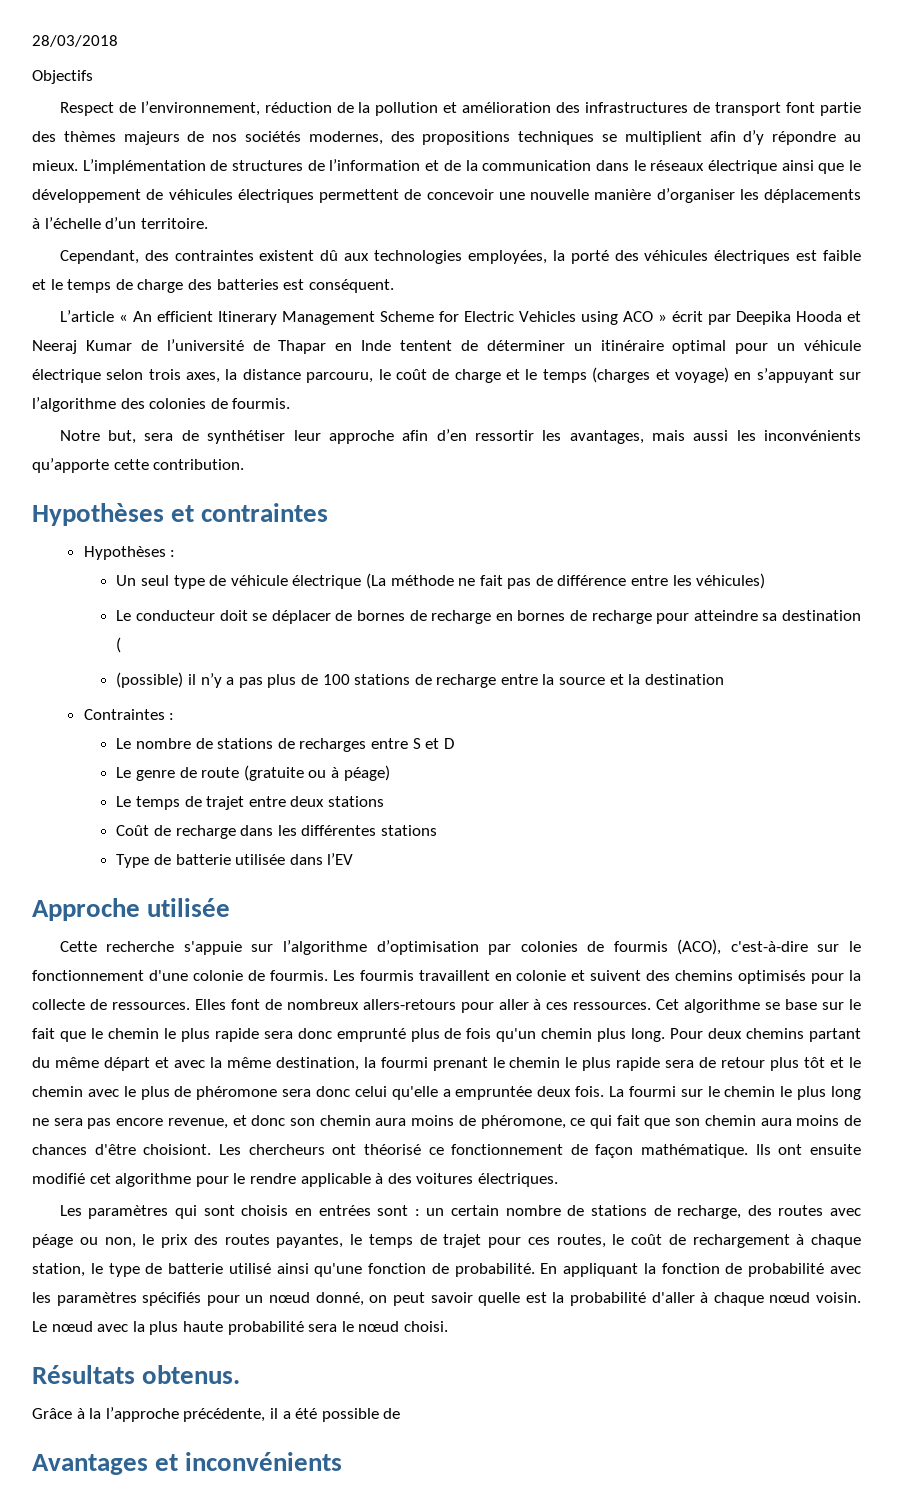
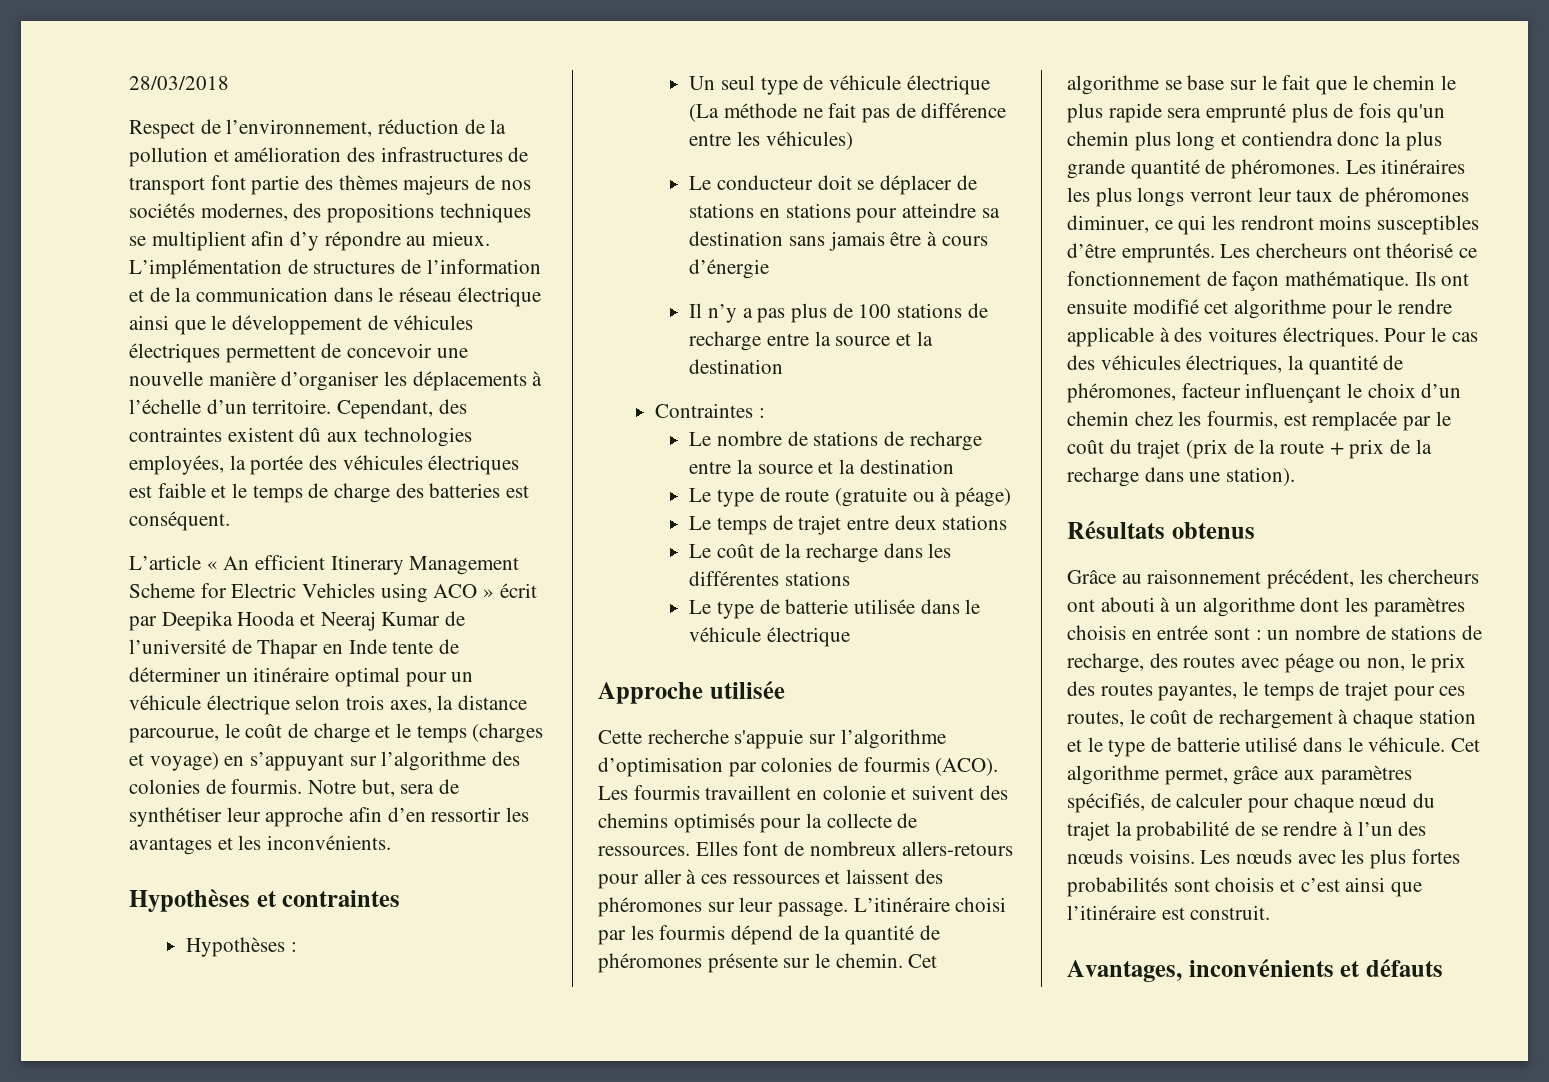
[32,70,93,84] // Objectifs -> (229, 83) none
[650,160,705,171] réseaux -> [399,287,453,302] réseau
(208, 223) // -> (332, 406) none
[570,250,609,264] porté -> [250,455,304,475] portée
[400,340,452,351] tentent -> [392,641,434,654] tente
[306,372,374,383] parcouru, -> [129,728,219,743] parcourue,
(291, 403) // -> (303, 786) none
[569,430,861,444] [32,458,245,473] avantages, mais aussi les inconvénients qu’apporte cette contribution. -> [129,835,392,855] avantages et les inconvénients.
[357,610,861,624] [116,637,122,653] [116,672,196,688] bornes de recharge en bornes de recharge pour atteindre sa destination ( // (possible) il -> [689,203,1000,223] [689,231,988,251] [689,259,770,279] [689,303,703,318] stations en stations pour atteindre sa destination sans jamais être à cours d’énergie // Il
[299,738,454,752] [116,767,175,781] recharges entre S et D // Le genre -> [909,431,982,451] [689,459,954,474] [689,488,754,507] recharge entre la source et la destination // Le type
[116,825,171,836] Coût de -> [689,543,802,558] Le coût de la
[116,854,150,868] Type -> [689,600,754,619] Le type
[327,853,354,865] l’EV -> [965,599,981,614] [689,627,850,647] le véhicule électrique
[677,939,861,955] [32,970,328,981] (ACO), c'est-à-dire sur le fonctionnement d'une colonie de fourmis. -> [935,758,999,776] (ACO).
[573,1002,652,1010] ressources. -> [732,869,943,884] [598,897,1007,917] [598,925,940,945] [598,953,903,973] ressources et laissent des phéromones sur leur passage. L’itinéraire choisi par les fourmis dépend de la quantité de phéromones présente sur le chemin.
[297,1028,332,1039] donc -> (1202, 113) none
[631,1028,862,1042] [32,1057,862,1071] [32,1086,862,1100] [32,1115,861,1129] [32,1144,212,1155] long. Pour deux chemins partant du même départ et avec la même destination, la fourmi prenant le chemin le plus rapide sera de retour plus tôt et le chemin avec le plus de phéromone sera donc celui qu'elle a empruntée deux fois. La fourmi sur le chemin le plus long ne sera pas encore revenue, et donc son chemin aura moins de phéromone, ce qui fait que son chemin aura moins de chances d'être choisiont. -> [1176,131,1442,151] [1067,159,1466,179] [1067,187,1469,207] [1067,215,1480,235] [1067,243,1215,263] long et contiendra donc la plus grande quantité de phéromones. Les itinéraires les plus longs verront leur taux de phéromones diminuer, ce qui les rendront moins susceptibles d’être empruntés.
[59,1205,235,1219] // Les paramètres qui sont -> [1384,327,1478,342] [1067,355,1404,375] [1067,383,1462,403] [1067,411,1451,431] [1067,439,1432,459] [1067,467,1296,487] [1067,521,1255,539] [1067,569,1480,589] [1067,597,1465,617] Pour le cas des véhicules électriques, la quantité de phéromones, facteur influençant le choix d’un chemin chez les fourmis, est remplacée par le coût du trajet (prix de la route + prix de la recharge dans une station). // Résultats obtenus // Grâce au raisonnement précédent, les chercheurs ont abouti à un algorithme dont les paramètres
[318,1205,371,1216] entrées -> [1157,625,1209,640] entrée
[451,1205,500,1216] certain -> (1290, 635) none
[32,1263,85,1277] station, -> [1418,709,1476,724] [1067,739,1082,752] station et
[276,1263,861,1277] [32,1292,861,1306] [32,1321,448,1335] [32,1365,241,1384] [32,1407,401,1422] [32,1452,343,1475] ainsi qu'une fonction de probabilité. En appliquant la fonction de probabilité avec les paramètres spécifiés pour un nœud donné, on peut savoir quelle est la probabilité d'aller à chaque nœud voisin. Le nœud avec la plus haute probabilité sera le nœud choisi. // Résultats obtenus. // Grâce à la l’approche précédente, il a été possible de // Avantages et inconvénients -> [1303,737,1481,752] [1067,765,1412,785] [1067,793,1436,813] [1067,821,1427,841] [1067,849,1460,869] [1067,877,1423,897] [1067,905,1271,920] [1067,959,1443,982] dans le véhicule. Cet algorithme permet, grâce aux paramètres spécifiés, de calculer pour chaque nœud du trajet la probabilité de se rendre à l’un des nœuds voisins. Les nœuds avec les plus fortes probabilités sont choisis et c’est ainsi que l’itinéraire est construit. // Avantages, inconvénients et défauts

